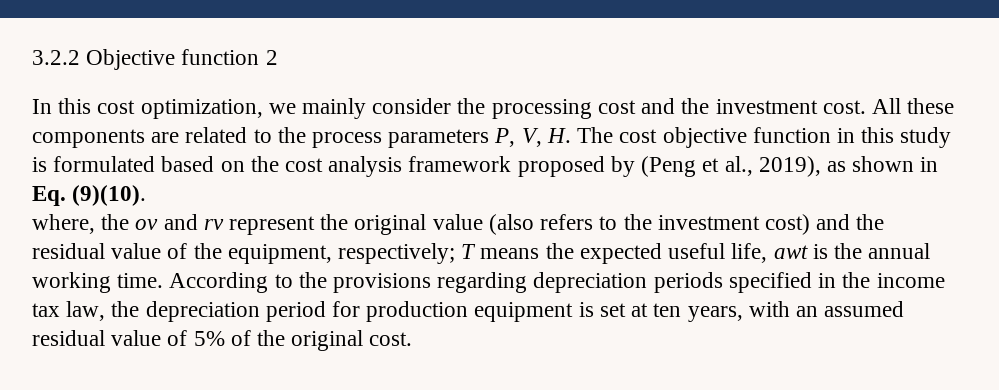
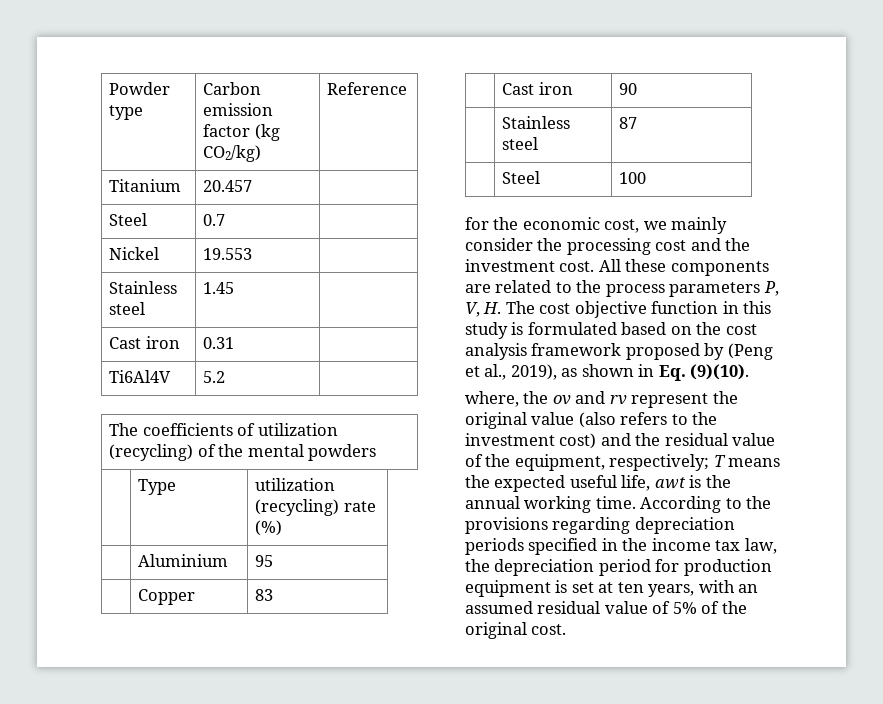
[32,49,278,70] [32,98,263,119] 3.2.2 Objective function 2 // In this cost optimization, -> [109,82,171,95] [109,105,144,120] [203,82,262,95] [203,103,274,116] [203,124,280,141] [203,145,262,162] [327,82,408,95] [109,179,182,192] [203,180,253,192] [109,213,148,226] [203,214,226,226] [109,247,160,260] [203,248,253,260] [109,281,178,294] [109,302,146,315] [203,282,235,294] [109,336,180,349] [203,337,235,349] [109,370,172,383] [203,371,226,383] [109,423,338,436] [109,444,377,461] [138,479,177,495] [255,478,336,491] [255,499,376,516] [255,520,283,536] [138,554,229,567] [255,555,274,567] [138,589,196,605] [255,589,274,601] [502,82,573,95] [619,83,638,95] [502,116,571,129] [502,137,539,150] [619,117,638,129] [502,171,541,184] [619,172,647,184] [465,217,640,233] Powder type | Carbon emission factor (kg CO2/kg) | Reference // Titanium | 20.457 | // Steel | 0.7 | // Nickel | 19.553 | // Stainless steel | 1.45 | // Cast iron | 0.31 | // Ti6Al4V | 5.2 | // The coefficients of utilization (recycling) of the mental powders // | Type | utilization (recycling) rate (%) // | Aluminium | 95 // | Copper | 83 // | Cast iron | 90 // | Stainless steel | 87 // | Steel | 100 // for the economic cost,

